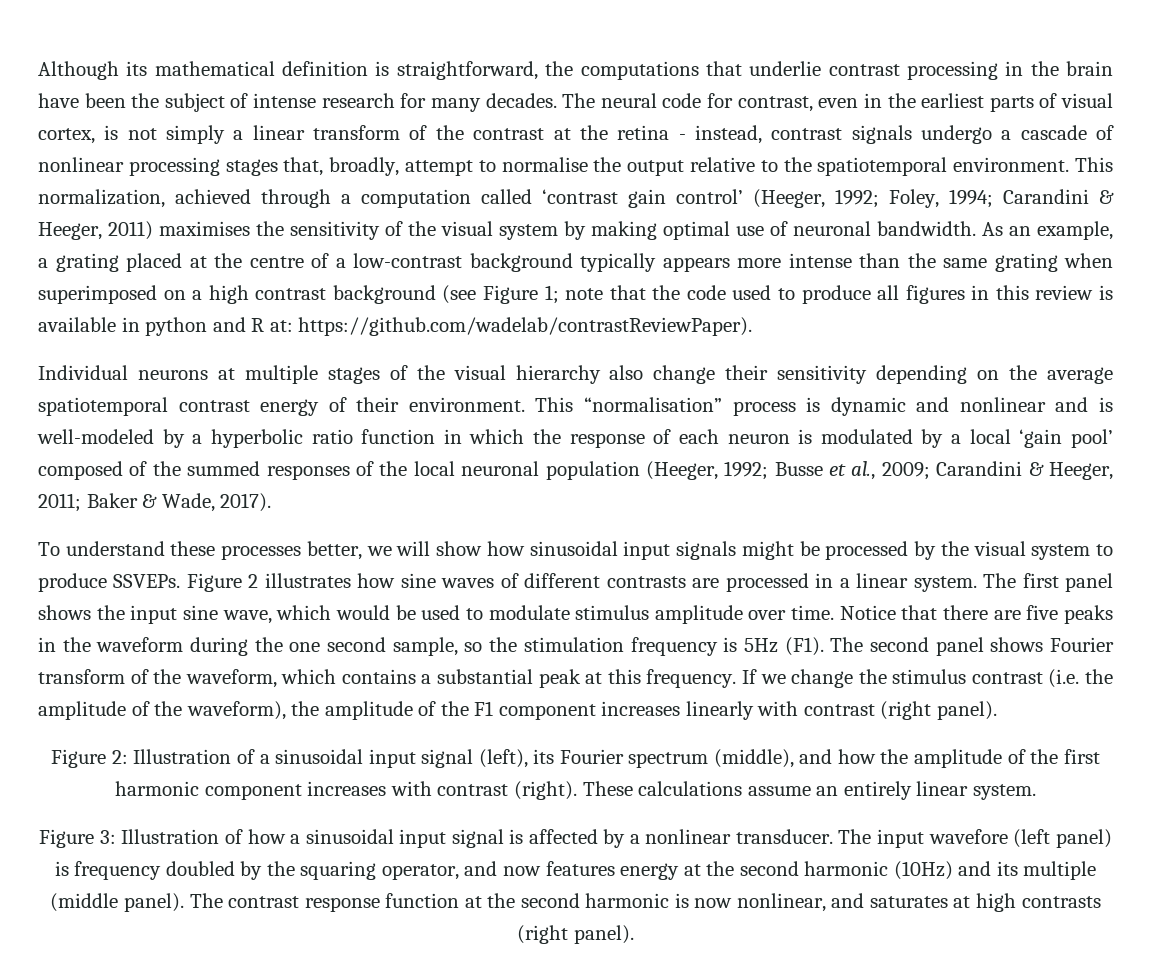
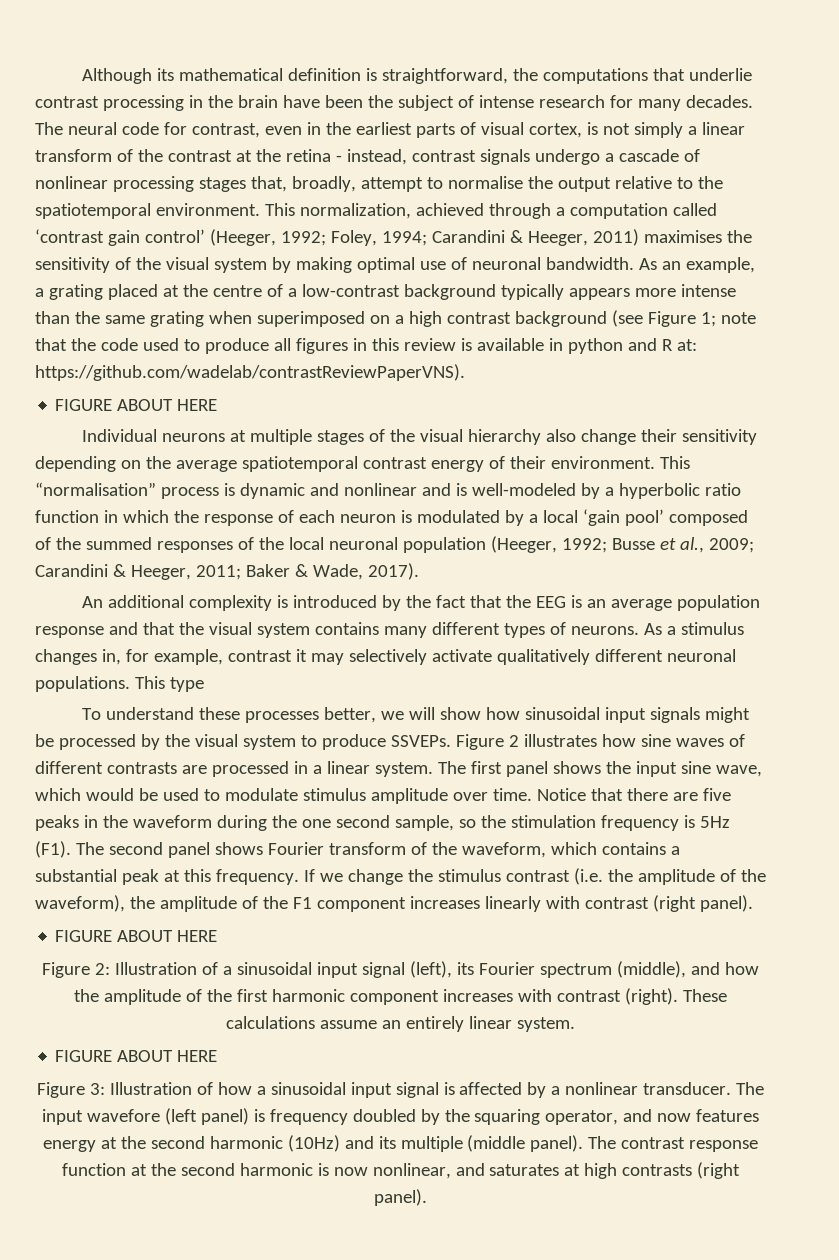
[298,317,753,336] https://github.com/wadelab/contrastReviewPaper). -> [35,364,465,381] [55,399,218,411] https://github.com/wadelab/contrastReviewPaperVNS). // FIGURE ABOUT HERE
(272, 502) none -> [81,595,760,611] [35,622,744,638] [35,649,736,665] [35,676,204,692] // An additional complexity is introduced by the fact that the EEG is an average population response and that the visual system contains many different types of neurons. As a stimulus changes in, for example, contrast it may selectively activate qualitatively different neuronal populations. This type
(998, 710) none -> [55,930,218,942] // FIGURE ABOUT HERE
(1036, 792) none -> [55,1050,218,1062] // FIGURE ABOUT HERE

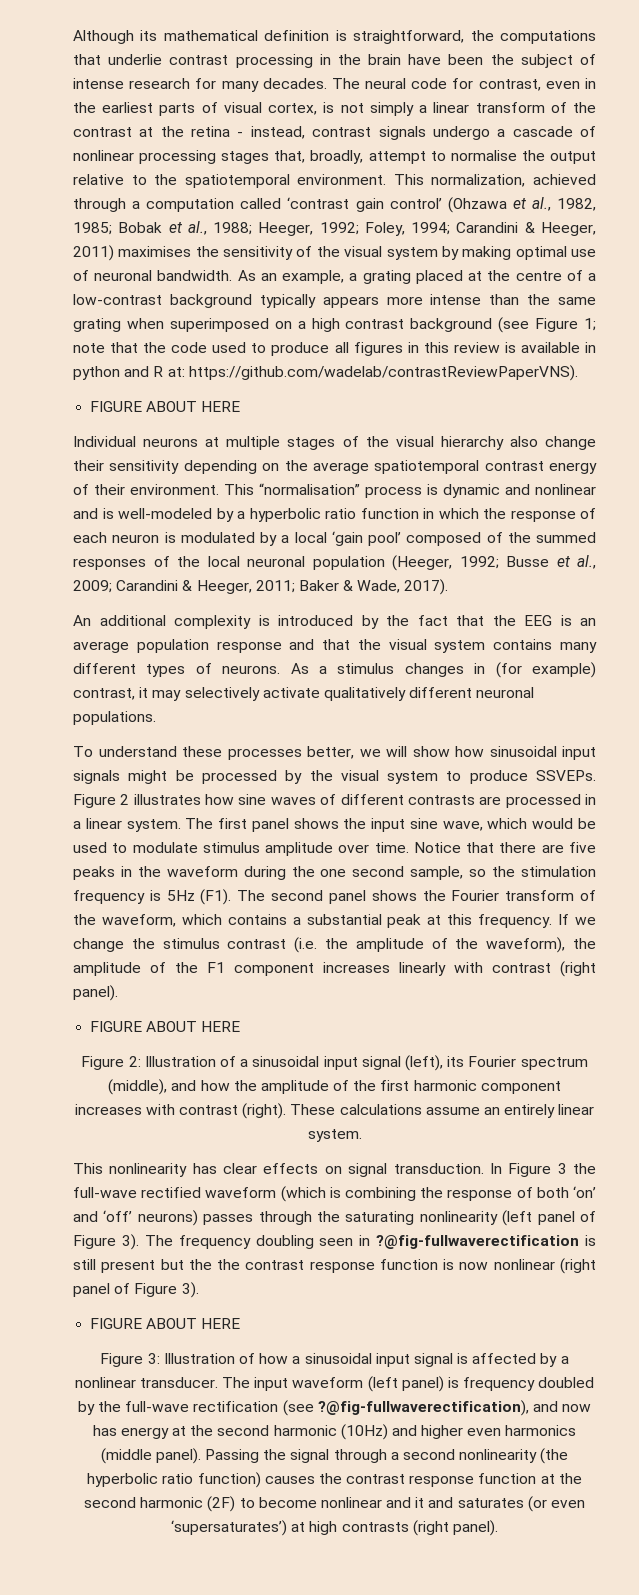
[209,229,276,246] (Heeger, -> [447,197,597,213] [73,221,314,236] (Ohzawa et al., 1982, 1985; Bobak et al., 1988; Heeger,
[101,649,292,665] in, for example, contrast -> [474,662,596,678] [73,688,135,700] in (for example) contrast,
[134,676,204,692] This type -> (156, 718) none
(263, 848) none -> [422,890,446,901] the
(575, 1024) none -> [73,1163,597,1177] [73,1186,596,1202] [73,1210,596,1226] [73,1234,596,1250] [73,1258,596,1274] [73,1282,199,1298] // This nonlinearity has clear effects on signal transduction. In Figure 3 the full-wave rectified waveform (which is combining the response of both ‘on’ and ‘off’ neurons) passes through the saturating nonlinearity (left panel of Figure 3). The frequency doubling seen in ?@fig-fullwaverectification is still present but the the contrast response function is now nonlinear (right panel of Figure 3).
[86,1109,160,1122] wavefore -> [292,1377,364,1388] waveform
[474,1109,619,1125] squaring operator, -> [125,1400,529,1416] full-wave rectification (see ?@fig-fullwaverectification),
[696,1109,760,1122] features -> [92,1425,117,1436] has
[378,1135,617,1152] its multiple (middle panel). The -> [421,1425,577,1439] [100,1448,569,1464] [87,1472,342,1488] higher even harmonics (middle panel). Passing the signal through a second nonlinearity (the hyperbolic ratio function) causes the
[317,1163,560,1179] is now nonlinear, and saturates -> [207,1496,586,1512] [171,1520,288,1536] (2F) to become nonlinear and it and saturates (or even ‘supersaturates’)

